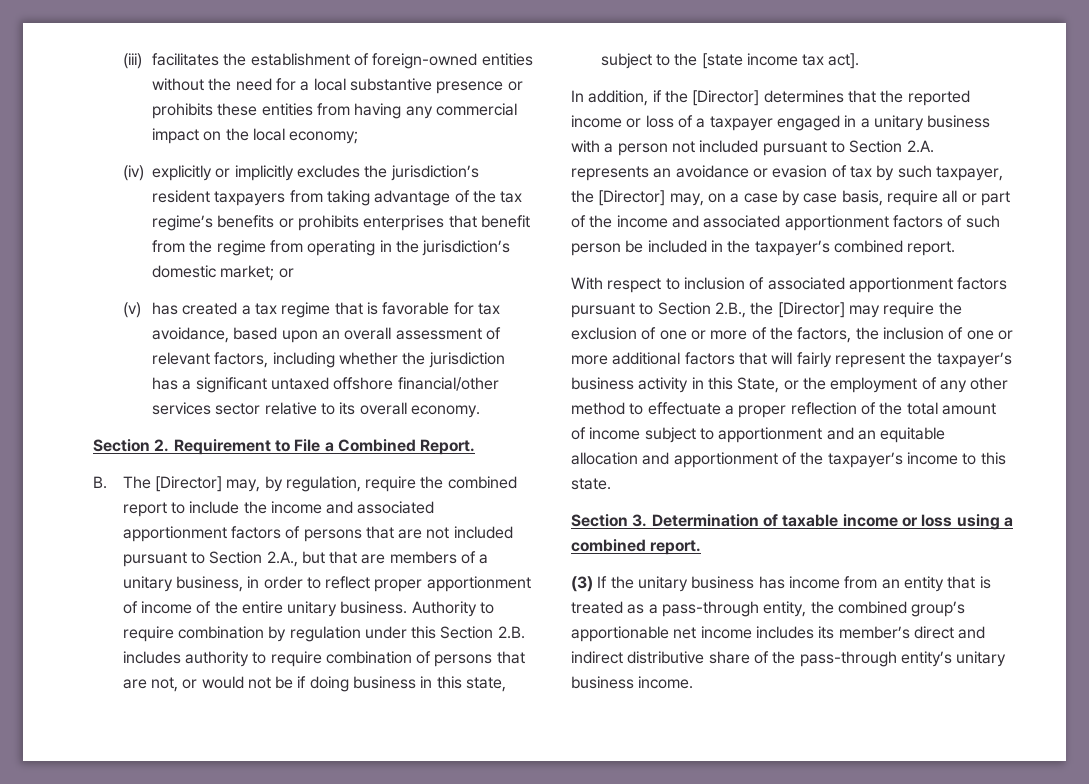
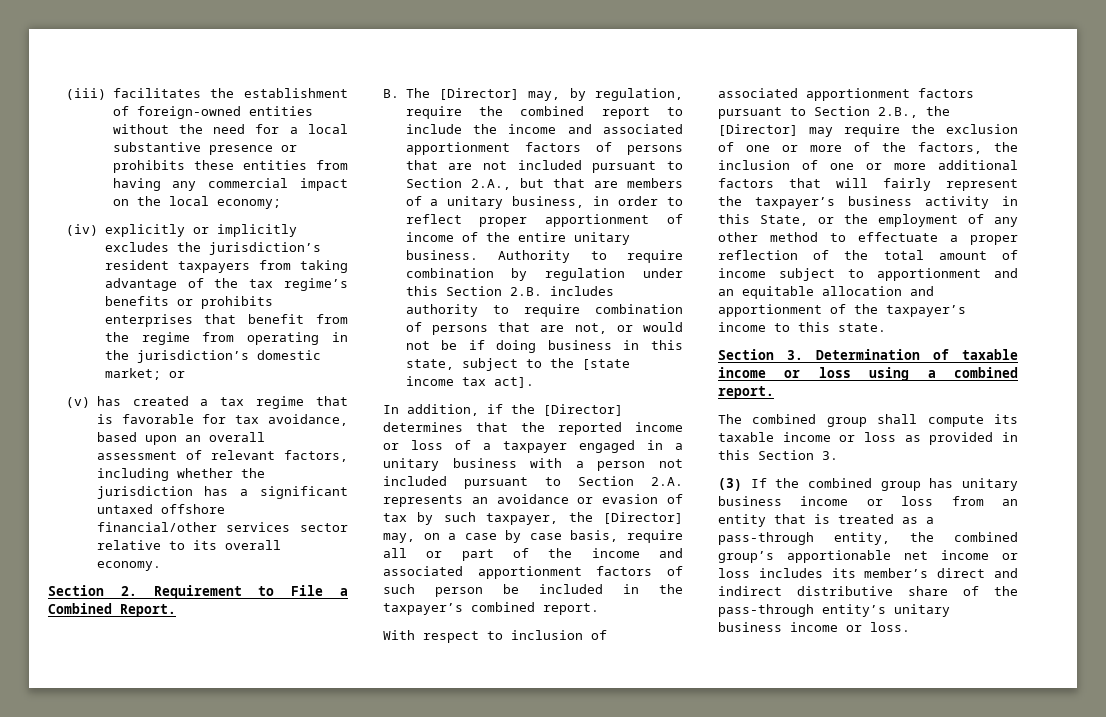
[571,576,840,592] (3) If the unitary business has income -> [718,414,1018,427] [718,432,1018,445] [718,450,838,460] [718,478,1018,491] [718,496,934,506] The combined group shall compute its taxable income or loss as provided in this Section 3. // (3) If the combined group has unitary business income or loss
(752, 632) none -> [1002,553,1018,560] [718,568,750,578] or loss
[638,676,694,689] income. -> [790,622,910,632] income or loss.

